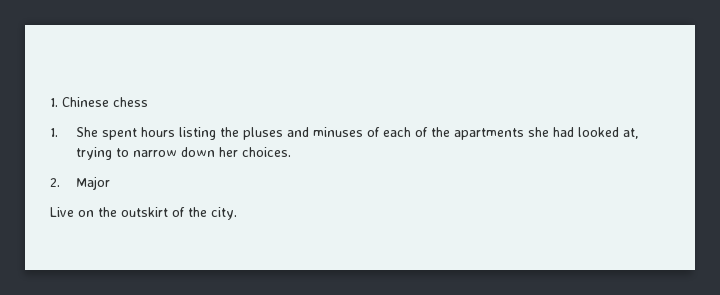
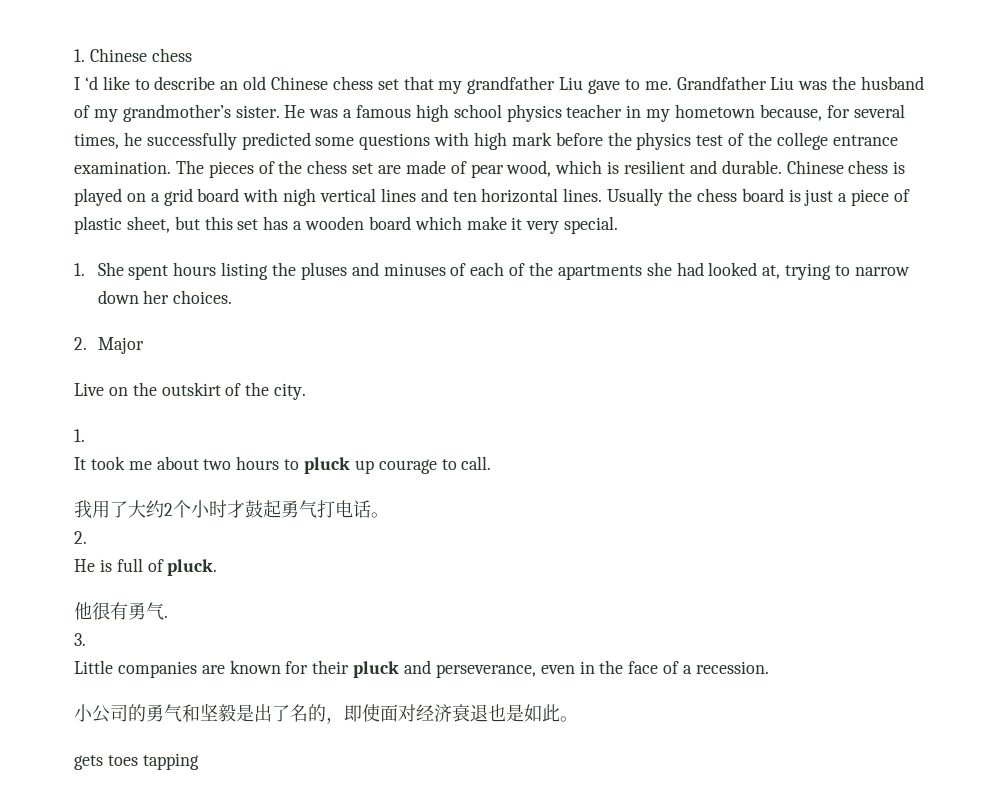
(148, 102) none -> [74,76,925,94] [74,104,905,122] [74,132,898,150] [74,160,906,178] [74,188,911,206] [74,216,619,234] // I ‘d like to describe an old Chinese chess set that my grandfather Liu gave to me. Grandfather Liu was the husband of my grandmother’s sister. He was a famous high school physics teacher in my hometown because, for several times, he successfully predicted some questions with high mark before the physics test of the college entrance examination. The pieces of the chess set are made of pear wood, which is resilient and durable. Chinese chess is played on a grid board with nigh vertical lines and ten horizontal lines. Usually the chess board is just a piece of plastic sheet, but this set has a wooden board which make it very special.
(237, 213) none -> [74,429,85,442] [74,456,492,474] [74,500,389,518] [74,531,87,544] [74,558,218,576] [74,602,168,620] [74,633,86,646] [74,660,769,678] [74,703,578,724] [74,753,199,770] // 1. // It took me about two hours to pluck up courage to call. // 我用了大约2个小时才鼓起勇气打电话。 // 2. // He is full of pluck. // 他很有勇气. // 3. // Little companies are known for their pluck and perseverance, even in the face of a recession. // 小公司的勇气和坚毅是出了名的，即使面对经济衰退也是如此。 // gets toes tapping

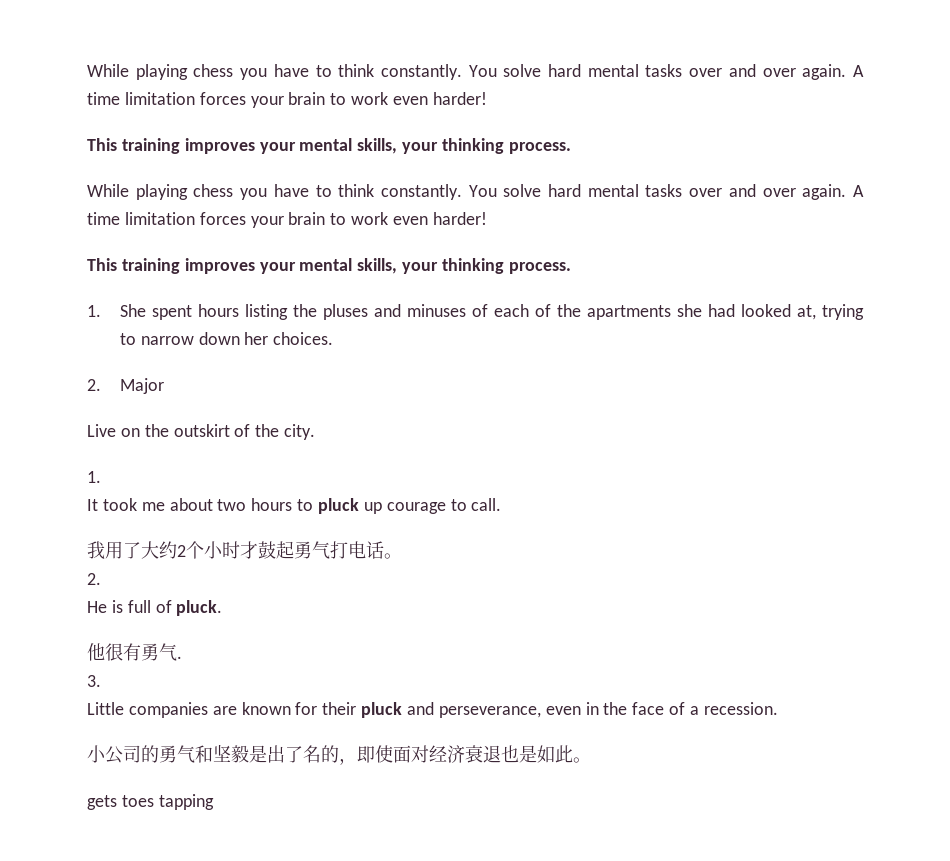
[74,48,192,62] [74,76,925,94] [74,104,905,122] [74,132,898,150] [74,160,906,178] [74,188,911,206] [74,216,619,234] 1. Chinese chess // I ‘d like to describe an old Chinese chess set that my grandfather Liu gave to me. Grandfather Liu was the husband of my grandmother’s sister. He was a famous high school physics teacher in my hometown because, for several times, he successfully predicted some questions with high mark before the physics test of the college entrance examination. The pieces of the chess set are made of pear wood, which is resilient and durable. Chinese chess is played on a grid board with nigh vertical lines and ten horizontal lines. Usually the chess board is just a piece of plastic sheet, but this set has a wooden board which make it very special. -> [87,64,865,80] [87,92,487,108] [87,138,571,154] [87,184,865,200] [87,212,487,228] [87,258,571,274] While playing chess you have to think constantly. You solve hard mental tasks over and over again. A time limitation forces your brain to work even harder! // This training improves your mental skills, your thinking process. // While playing chess you have to think constantly. You solve hard mental tasks over and over again. A time limitation forces your brain to work even harder! // This training improves your mental skills, your thinking process.

